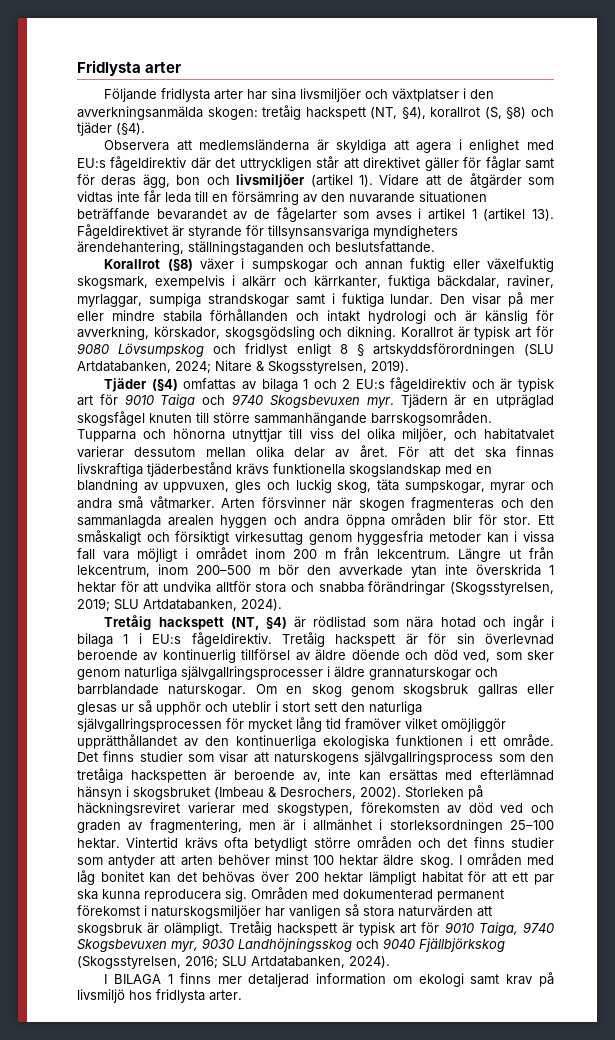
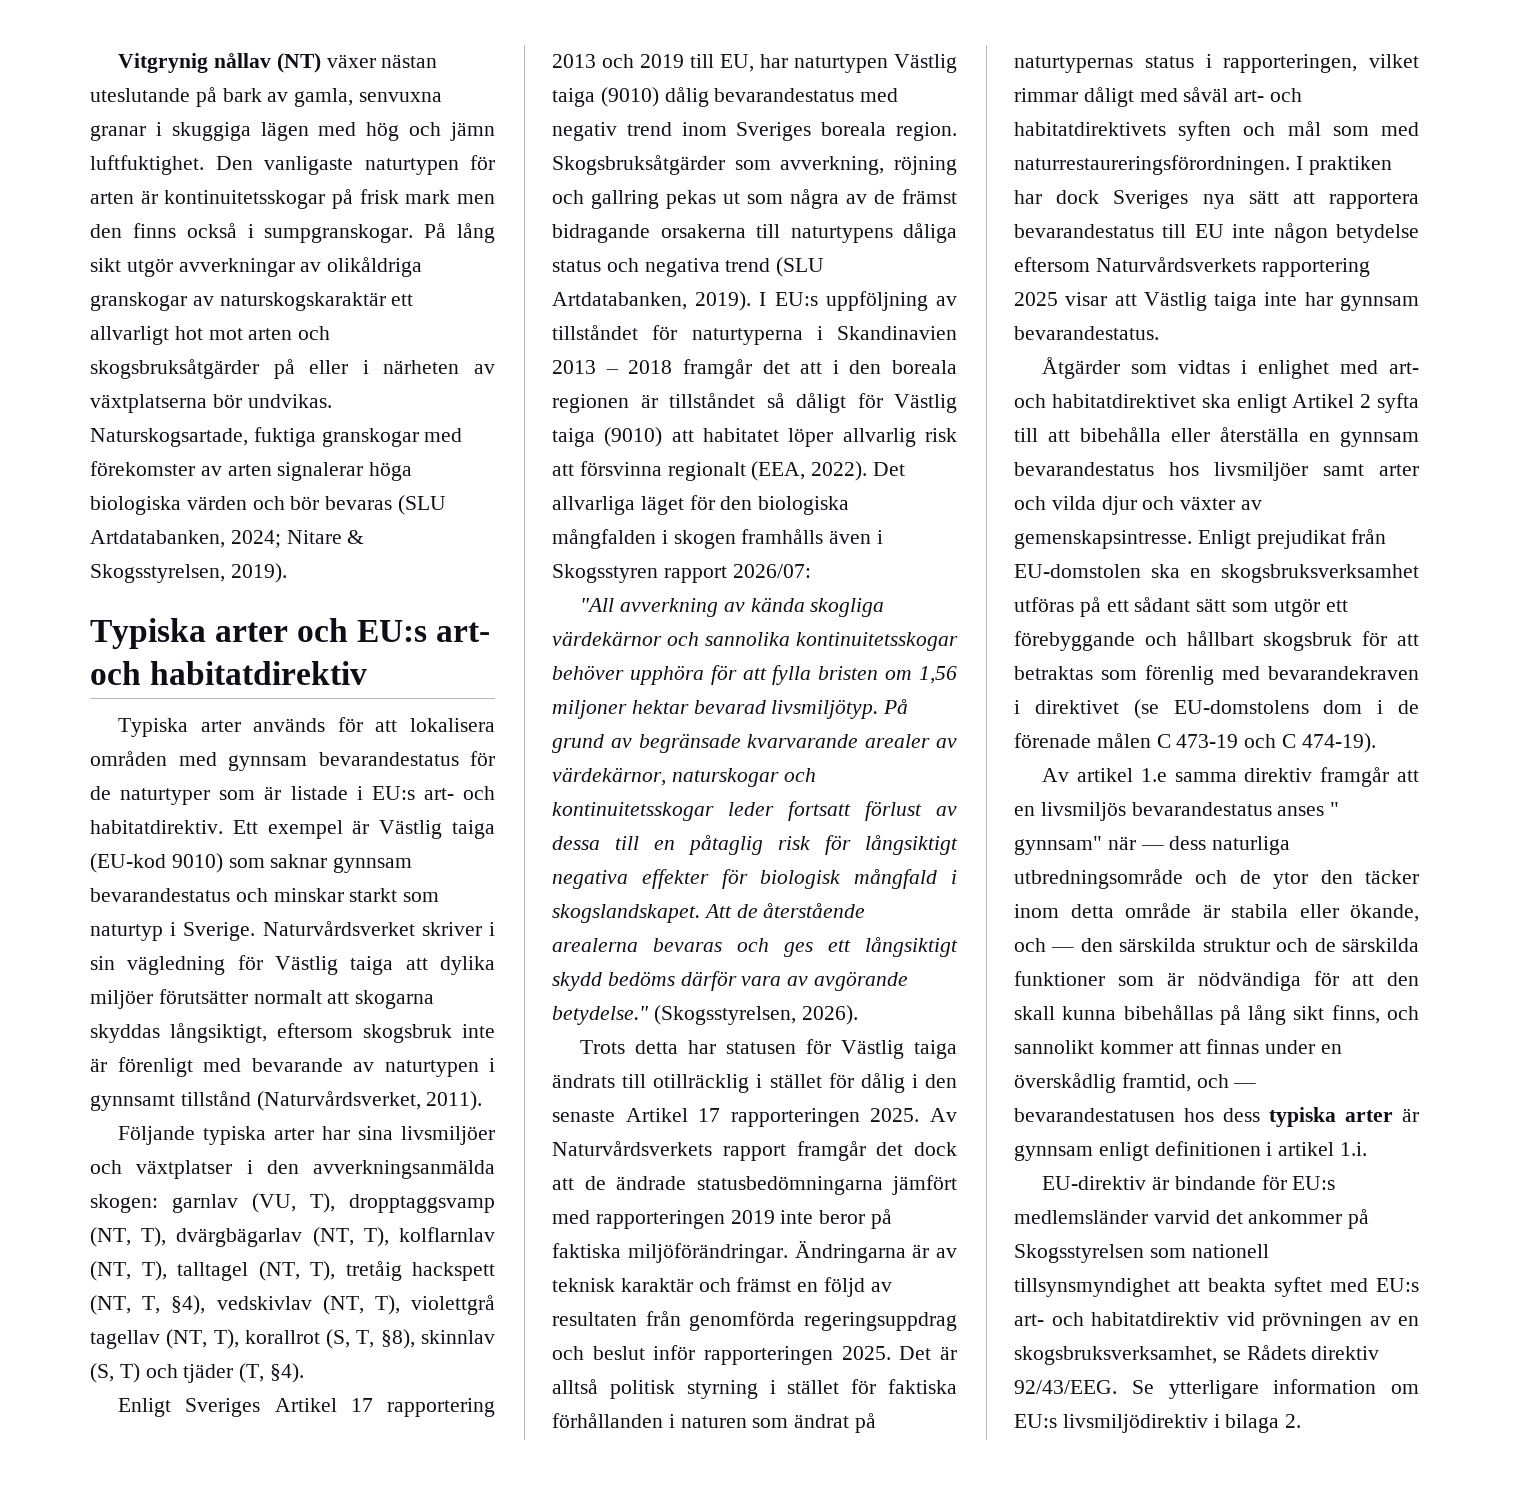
[77,60,182,76] Fridlysta arter -> [118,53,438,73] [90,87,443,107] [90,122,495,141] [90,155,495,175] [90,189,496,209] [90,223,495,243] [90,257,423,277] [90,292,414,311] [90,326,331,345] [90,359,496,379] [90,394,332,413] [90,427,463,447] [90,461,413,481] [90,495,447,515] [90,530,365,548] [90,563,287,583] [90,618,491,649] [90,661,368,685] [118,717,495,737] [90,751,495,771] [90,786,495,805] [90,820,495,839] [90,853,413,873] [90,888,440,902] [90,921,495,941] [90,955,495,975] [90,989,435,1009] [90,1023,495,1043] [90,1057,495,1077] [90,1091,483,1111] Vitgrynig nållav (NT) växer nästan uteslutande på bark av gamla, senvuxna granar i skuggiga lägen med hög och jämn luftfuktighet. Den vanligaste naturtypen för arten är kontinuitetsskogar på frisk mark men den finns också i sumpgranskogar. På lång sikt utgör avverkningar av olikåldriga granskogar av naturskogskaraktär ett allvarligt hot mot arten och skogsbruksåtgärder på eller i närheten av växtplatserna bör undvikas. Naturskogsartade, fuktiga granskogar med förekomster av arten signalerar höga biologiska värden och bör bevaras (SLU Artdatabanken, 2024; Nitare & Skogsstyrelsen, 2019). // Typiska arter och EU:s art- och habitatdirektiv // Typiska arter används för att lokalisera områden med gynnsam bevarandestatus för de naturtyper som är listade i EU:s art- och habitatdirektiv. Ett exempel är Västlig taiga (EU-kod 9010) som saknar gynnsam bevarandestatus och minskar starkt som naturtyp i Sverige. Naturvårdsverket skriver i sin vägledning för Västlig taiga att dylika miljöer förutsätter normalt att skogarna skyddas långsiktigt, eftersom skogsbruk inte är förenligt med bevarande av naturtypen i gynnsamt tillstånd (Naturvårdsverket, 2011).
[161,88,211,102] fridlysta -> [203,1126,267,1145] typiska
[262,105,554,120] [77,122,145,136] [104,139,554,153] [77,156,554,171] [77,173,555,188] [77,190,487,205] [77,207,554,222] [77,224,458,239] [77,241,435,255] [104,258,554,272] [77,275,554,289] [77,292,554,307] [77,309,554,324] [77,326,554,340] [77,343,554,357] [77,360,409,374] [104,377,555,392] [77,394,554,408] [77,411,492,426] [77,428,555,442] [77,445,554,458] [77,462,492,477] [77,479,554,493] [77,496,555,511] [77,513,554,528] [77,530,554,545] [77,547,554,562] [77,564,554,578] [77,581,554,595] [77,598,282,612] [104,615,554,630] [77,632,554,647] [77,649,554,663] [77,666,498,680] [77,684,554,697] [77,700,422,715] [77,717,506,732] [77,734,554,749] [77,751,554,765] [77,768,554,783] [77,785,483,800] [77,802,554,816] [77,819,554,833] [77,836,554,851] [77,853,555,868] [77,870,555,885] [77,887,504,902] [77,904,492,919] [77,921,555,936] [77,938,505,952] [77,956,390,969] [104,972,554,987] [77,989,242,1003] tretåig hackspett (NT, §4), korallrot (S, §8) och tjäder (§4). // Observera att medlemsländerna är skyldiga att agera i enlighet med EU:s fågeldirektiv där det uttryckligen står att direktivet gäller för fåglar samt för deras ägg, bon och livsmiljöer (artikel 1). Vidare att de åtgärder som vidtas inte får leda till en försämring av den nuvarande situationen beträffande bevarandet av de fågelarter som avses i artikel 1 (artikel 13). Fågeldirektivet är styrande för tillsynsansvariga myndigheters ärendehantering, ställningstaganden och beslutsfattande. // Korallrot (§8) växer i sumpskogar och annan fuktig eller växelfuktig skogsmark, exempelvis i alkärr och kärrkanter, fuktiga bäckdalar, raviner, myrlaggar, sumpiga strandskogar samt i fuktiga lundar. Den visar på mer eller mindre stabila förhållanden och intakt hydrologi och är känslig för avverkning, körskador, skogsgödsling och dikning. Korallrot är typisk art för 9080 Lövsumpskog och fridlyst enligt 8 § artskyddsförordningen (SLU Artdatabanken, 2024; Nitare & Skogsstyrelsen, 2019). // Tjäder (§4) omfattas av bilaga 1 och 2 EU:s fågeldirektiv och är typisk art för 9010 Taiga och 9740 Skogsbevuxen myr. Tjädern är en utpräglad skogsfågel knuten till större sammanhängande barrskogsområden. Tupparna och hönorna utnyttjar till viss del olika miljöer, och habitatvalet varierar dessutom mellan olika delar av året. För att det ska finnas livskraftiga tjäderbestånd krävs funktionella skogslandskap med en blandning av uppvuxen, gles och luckig skog, täta sumpskogar, myrar och andra små våtmarker. Arten försvinner när skogen fragmenteras och den sammanlagda arealen hyggen och andra öppna områden blir för stor. Ett småskaligt och försiktigt virkesuttag genom hyggesfria metoder kan i vissa fall vara möjligt i området inom 200 m från lekcentrum. Längre ut från lekcentrum, inom 200–500 m bör den avverkade ytan inte överskrida 1 hektar för att undvika alltför stora och snabba förändringar (Skogsstyrelsen, 2019; SLU Artdatabanken, 2024). // Tretåig hackspett (NT, §4) är rödlistad som nära hotad och ingår i bilaga 1 i EU:s fågeldirektiv. Tretåig hackspett är för sin överlevnad beroende av kontinuerlig tillförsel av äldre döende och död ved, som sker genom naturliga självgallringsprocesser i äldre grannaturskogar och barrblandade naturskogar. Om en skog genom skogsbruk gallras eller glesas ur så upphör och uteblir i stort sett den naturliga självgallringsprocessen för mycket lång tid framöver vilket omöjliggör upprätthållandet av den kontinuerliga ekologiska funktionen i ett område. Det finns studier som visar att naturskogens självgallringsprocess som den tretåiga hackspetten är beroende av, inte kan ersättas med efterlämnad hänsyn i skogsbruket (Imbeau & Desrochers, 2002). Storleken på häckningsreviret varierar med skogstypen, förekomsten av död ved och graden av fragmentering, men är i allmänhet i storleksordningen 25–100 hektar. Vintertid krävs ofta betydligt större områden och det finns studier som antyder att arten behöver minst 100 hektar äldre skog. I områden med låg bonitet kan det behövas över 200 hektar lämpligt habitat för att ett par ska kunna reproducera sig. Områden med dokumenterad permanent förekomst i naturskogsmiljöer har vanligen så stora naturvärden att skogsbruk är olämpligt. Tretåig hackspett är typisk art för 9010 Taiga, 9740 Skogsbevuxen myr, 9030 Landhöjningsskog och 9040 Fjällbjörkskog (Skogsstyrelsen, 2016; SLU Artdatabanken, 2024). // I BILAGA 1 finns mer detaljerad information om ekologi samt krav på livsmiljö hos fridlysta arter. -> [172,1193,495,1213] [90,1227,495,1247] [90,1261,495,1281] [90,1295,495,1315] [90,1329,495,1349] [90,1363,305,1383] [118,1398,495,1417] [552,54,957,73] [552,87,899,107] [552,122,957,141] [552,155,957,175] [552,189,957,209] [552,223,957,243] [552,257,825,277] [552,291,957,311] [552,325,957,345] [552,359,957,379] [552,393,957,413] [552,427,957,447] [552,461,906,481] [552,495,850,515] [552,529,884,549] [552,564,811,583] [580,597,885,617] [552,631,958,651] [552,665,957,685] [552,699,909,719] [552,733,957,753] [552,767,816,787] [552,801,957,821] [552,835,958,855] [552,869,957,889] [552,903,866,923] [552,937,958,957] [552,971,909,991] [552,1005,858,1025] [580,1039,957,1059] [552,1073,957,1093] [552,1108,957,1127] [552,1141,957,1161] [552,1175,957,1195] [552,1209,893,1229] [552,1240,957,1263] [552,1277,892,1297] [552,1311,957,1331] [552,1345,957,1365] [552,1379,957,1399] [552,1413,877,1433] [1014,54,1419,73] [1014,87,1303,107] [1014,121,1419,141] [1014,155,1392,175] [1014,190,1419,209] [1014,223,1419,243] [1014,257,1370,277] [1014,292,1419,311] [1014,326,1159,340] [1042,357,1419,379] [1014,393,1419,413] [1014,427,1419,447] [1014,462,1419,481] [1014,496,1263,515] [1014,529,1387,549] [1014,564,1419,583] [1014,597,1348,617] [1014,631,1419,651] [1014,665,1419,685] [1014,699,1419,719] [1014,733,1376,753] [1042,767,1419,787] [1014,802,1340,821] [1014,836,1291,855] [1014,869,1419,889] [1014,903,1419,922] [1014,938,1419,952] [1014,971,1419,991] [1014,1005,1419,1025] [1014,1039,1343,1054] [1014,1073,1257,1093] [1014,1107,1419,1127] [1014,1141,1368,1161] [1042,1175,1336,1190] [1014,1209,1370,1229] [1014,1244,1269,1263] [1014,1277,1419,1297] [1014,1312,1419,1331] [1014,1345,1380,1365] [1014,1379,1419,1399] [1014,1414,1302,1433] garnlav (VU, T), dropptaggsvamp (NT, T), dvärgbägarlav (NT, T), kolflarnlav (NT, T), talltagel (NT, T), tretåig hackspett (NT, T, §4), vedskivlav (NT, T), violettgrå tagellav (NT, T), korallrot (S, T, §8), skinnlav (S, T) och tjäder (T, §4). // Enligt Sveriges Artikel 17 rapportering 2013 och 2019 till EU, har naturtypen Västlig taiga (9010) dålig bevarandestatus med negativ trend inom Sveriges boreala region. Skogsbruksåtgärder som avverkning, röjning och gallring pekas ut som några av de främst bidragande orsakerna till naturtypens dåliga status och negativa trend (SLU Artdatabanken, 2019). I EU:s uppföljning av tillståndet för naturtyperna i Skandinavien 2013 – 2018 framgår det att i den boreala regionen är tillståndet så dåligt för Västlig taiga (9010) att habitatet löper allvarlig risk att försvinna regionalt (EEA, 2022). Det allvarliga läget för den biologiska mångfalden i skogen framhålls även i Skogsstyren rapport 2026/07: // "All avverkning av kända skogliga värdekärnor och sannolika kontinuitetsskogar behöver upphöra för att fylla bristen om 1,56 miljoner hektar bevarad livsmiljötyp. På grund av begränsade kvarvarande arealer av värdekärnor, naturskogar och kontinuitetsskogar leder fortsatt förlust av dessa till en påtaglig risk för långsiktigt negativa effekter för biologisk mångfald i skogslandskapet. Att de återstående arealerna bevaras och ges ett långsiktigt skydd bedöms därför vara av avgörande betydelse." (Skogsstyrelsen, 2026). // Trots detta har statusen för Västlig taiga ändrats till otillräcklig i stället för dålig i den senaste Artikel 17 rapporteringen 2025. Av Naturvårdsverkets rapport framgår det dock att de ändrade statusbedömningarna jämfört med rapporteringen 2019 inte beror på faktiska miljöförändringar. Ändringarna är av teknisk karaktär och främst en följd av resultaten från genomförda regeringsuppdrag och beslut inför rapporteringen 2025. Det är alltså politisk styrning i stället för faktiska förhållanden i naturen som ändrat på naturtypernas status i rapporteringen, vilket rimmar dåligt med såväl art- och habitatdirektivets syften och mål som med naturrestaureringsförordningen. I praktiken har dock Sveriges nya sätt att rapportera bevarandestatus till EU inte någon betydelse eftersom Naturvårdsverkets rapportering 2025 visar att Västlig taiga inte har gynnsam bevarandestatus. // Åtgärder som vidtas i enlighet med art- och habitatdirektivet ska enligt Artikel 2 syfta till att bibehålla eller återställa en gynnsam bevarandestatus hos livsmiljöer samt arter och vilda djur och växter av gemenskapsintresse. Enligt prejudikat från EU-domstolen ska en skogsbruksverksamhet utföras på ett sådant sätt som utgör ett förebyggande och hållbart skogsbruk för att betraktas som förenlig med bevarandekraven i direktivet (se EU-domstolens dom i de förenade målen C 473-19 och C 474-19). // Av artikel 1.e samma direktiv framgår att en livsmiljös bevarandestatus anses " gynnsam" när — dess naturliga utbredningsområde och de ytor den täcker inom detta område är stabila eller ökande, och — den särskilda struktur och de särskilda funktioner som är nödvändiga för att den skall kunna bibehållas på lång sikt finns, och sannolikt kommer att finnas under en överskådlig framtid, och — bevarandestatusen hos dess typiska arter är gynnsam enligt definitionen i artikel 1.i. // EU-direktiv är bindande för EU:s medlemsländer varvid det ankommer på Skogsstyrelsen som nationell tillsynsmyndighet att beakta syftet med EU:s art- och habitatdirektiv vid prövningen av en skogsbruksverksamhet, se Rådets direktiv 92/43/EEG. Se ytterligare information om EU:s livsmiljödirektiv i bilaga 2.

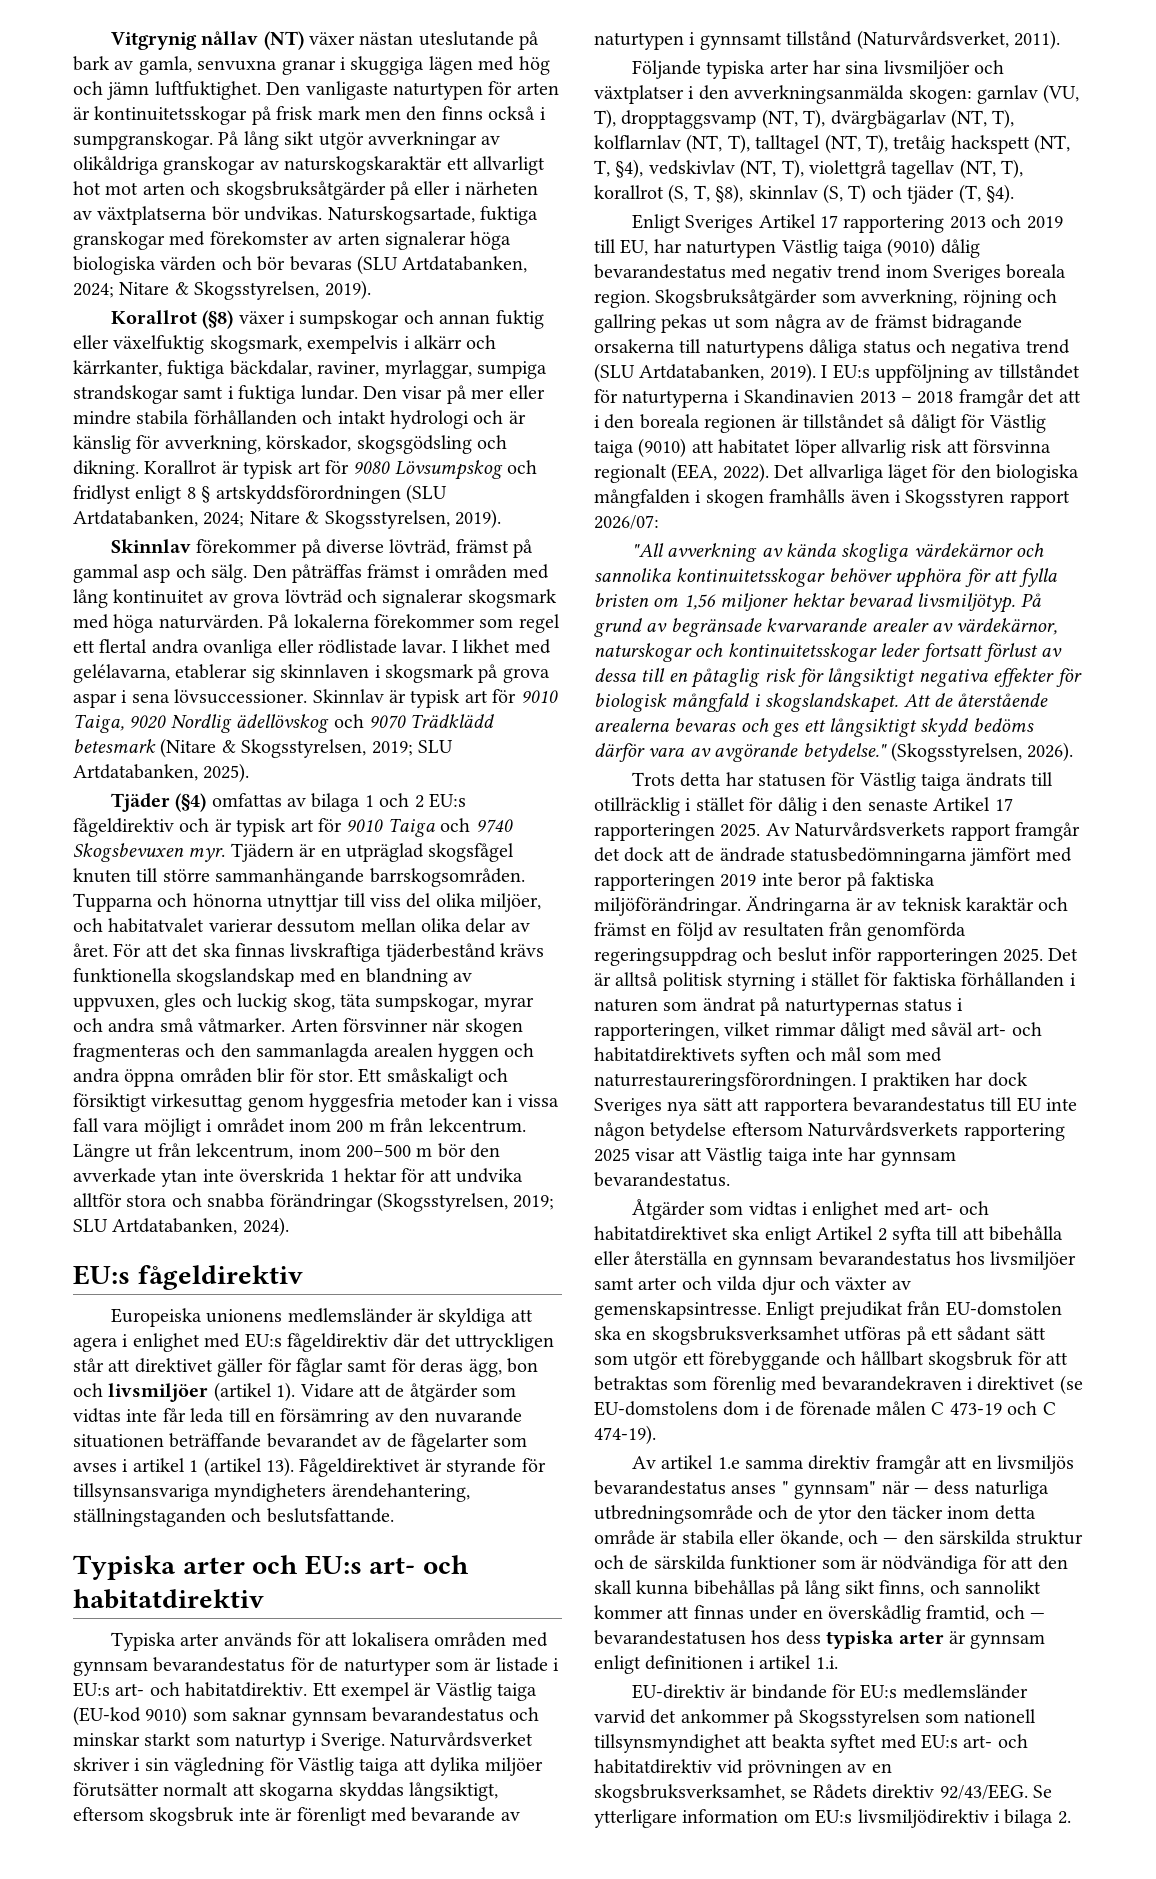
(287, 573) none -> [110,310,544,329] [73,335,497,354] [73,360,547,379] [73,385,545,404] [73,410,526,429] [73,435,507,454] [73,460,538,480] [73,484,447,504] [73,509,501,529] [110,539,534,558] [73,564,549,583] [73,589,557,608] [73,614,560,633] [73,639,551,658] [73,664,550,683] [73,689,558,708] [73,714,495,733] [73,738,453,758] [73,763,250,783] [110,793,466,812] [73,818,513,837] [73,843,515,862] [73,868,525,887] [73,893,542,912] [73,918,530,933] [73,943,545,962] [73,968,472,987] [73,993,534,1012] [73,1018,523,1037] [73,1043,535,1062] [73,1068,509,1087] [73,1093,559,1112] [73,1118,526,1137] [73,1143,501,1162] [73,1168,524,1187] [73,1192,555,1212] [73,1217,289,1237] [73,1265,303,1290] [110,1308,533,1327] [73,1333,555,1352] [73,1358,538,1377] [73,1382,517,1402] [73,1408,522,1427] [73,1433,528,1452] [73,1457,546,1477] [73,1483,470,1502] [73,1508,394,1527] // Korallrot (§8) växer i sumpskogar och annan fuktig eller växelfuktig skogsmark, exempelvis i alkärr och kärrkanter, fuktiga bäckdalar, raviner, myrlaggar, sumpiga strandskogar samt i fuktiga lundar. Den visar på mer eller mindre stabila förhållanden och intakt hydrologi och är känslig för avverkning, körskador, skogsgödsling och dikning. Korallrot är typisk art för 9080 Lövsumpskog och fridlyst enligt 8 § artskyddsförordningen (SLU Artdatabanken, 2024; Nitare & Skogsstyrelsen, 2019). // Skinnlav förekommer på diverse lövträd, främst på gammal asp och sälg. Den påträffas främst i områden med lång kontinuitet av grova lövträd och signalerar skogsmark med höga naturvärden. På lokalerna förekommer som regel ett flertal andra ovanliga eller rödlistade lavar. I likhet med gelélavarna, etablerar sig skinnlaven i skogsmark på grova aspar i sena lövsuccessioner. Skinnlav är typisk art för 9010 Taiga, 9020 Nordlig ädellövskog och 9070 Trädklädd betesmark (Nitare & Skogsstyrelsen, 2019; SLU Artdatabanken, 2025). // Tjäder (§4) omfattas av bilaga 1 och 2 EU:s fågeldirektiv och är typisk art för 9010 Taiga och 9740 Skogsbevuxen myr. Tjädern är en utpräglad skogsfågel knuten till större sammanhängande barrskogsområden. Tupparna och hönorna utnyttjar till viss del olika miljöer, och habitatvalet varierar dessutom mellan olika delar av året. För att det ska finnas livskraftiga tjäderbestånd krävs funktionella skogslandskap med en blandning av uppvuxen, gles och luckig skog, täta sumpskogar, myrar och andra små våtmarker. Arten försvinner när skogen fragmenteras och den sammanlagda arealen hyggen och andra öppna områden blir för stor. Ett småskaligt och försiktigt virkesuttag genom hyggesfria metoder kan i vissa fall vara möjligt i området inom 200 m från lekcentrum. Längre ut från lekcentrum, inom 200–500 m bör den avverkade ytan inte överskrida 1 hektar för att undvika alltför stora och snabba förändringar (Skogsstyrelsen, 2019; SLU Artdatabanken, 2024). // EU:s fågeldirektiv // Europeiska unionens medlemsländer är skyldiga att agera i enlighet med EU:s fågeldirektiv där det uttryckligen står att direktivet gäller för fåglar samt för deras ägg, bon och livsmiljöer (artikel 1). Vidare att de åtgärder som vidtas inte får leda till en försämring av den nuvarande situationen beträffande bevarandet av de fågelarter som avses i artikel 1 (artikel 13). Fågeldirektivet är styrande för tillsynsansvariga myndigheters ärendehantering, ställningstaganden och beslutsfattande.

